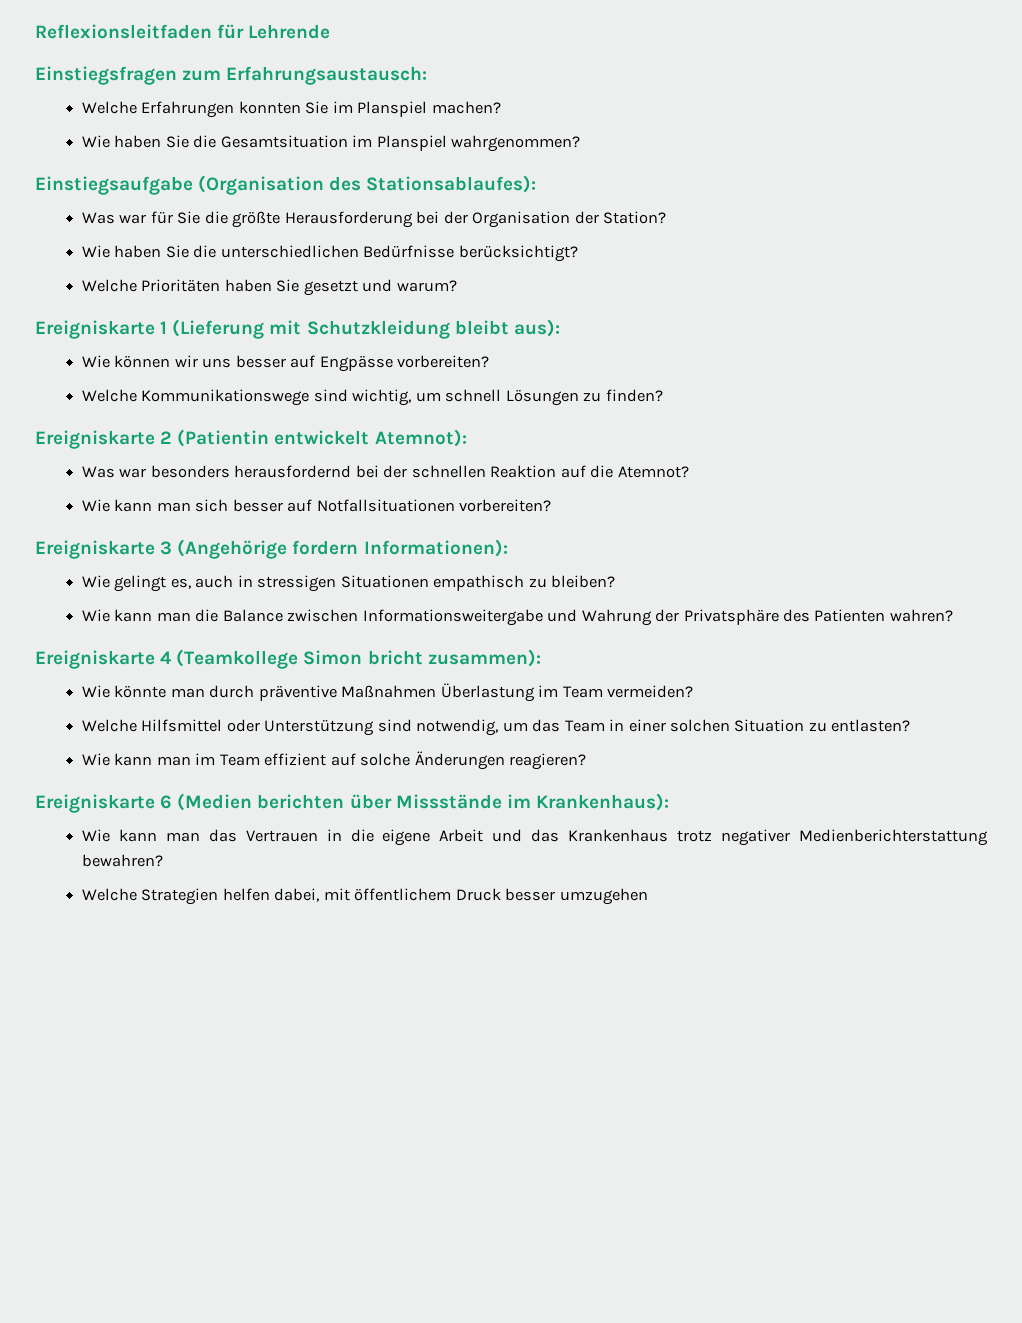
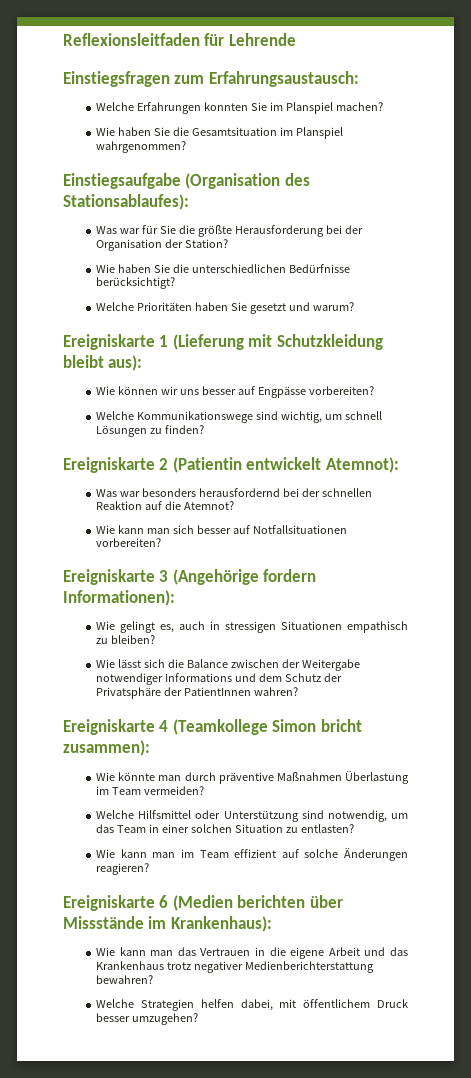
[114,609,191,622] kann man -> [117,659,165,668] lässt sich
[362,609,886,626] Informationsweitergabe und Wahrung der Privatsphäre des Patienten -> [281,659,360,671] [96,673,342,685] [96,687,251,699] der Weitergabe notwendiger Informations und dem Schutz der Privatsphäre der PatientInnen
[559,888,648,905] umzugehen -> [131,1013,198,1025] umzugehen?

